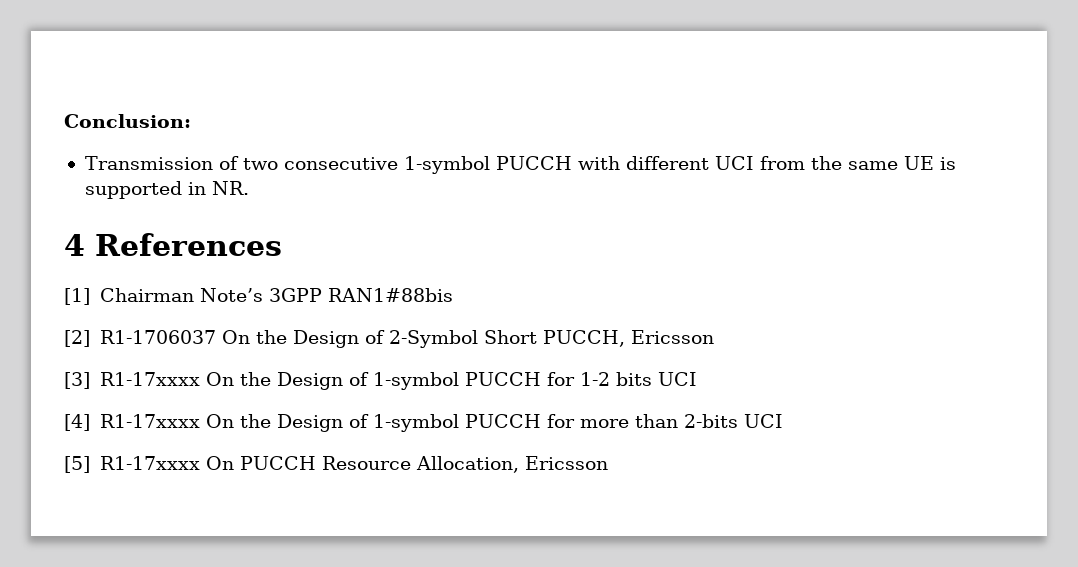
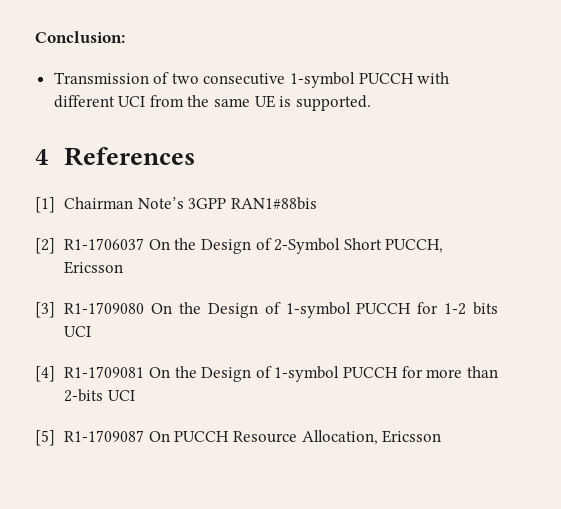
[84,181,249,199] supported in NR. -> [295,95,371,111] supported.
[99,372,200,386] R1-17xxxx -> [64,302,145,314] R1-1709080
[99,414,200,428] R1-17xxxx -> [64,366,145,378] R1-1709081
[99,456,200,470] R1-17xxxx -> [64,430,145,442] R1-1709087

